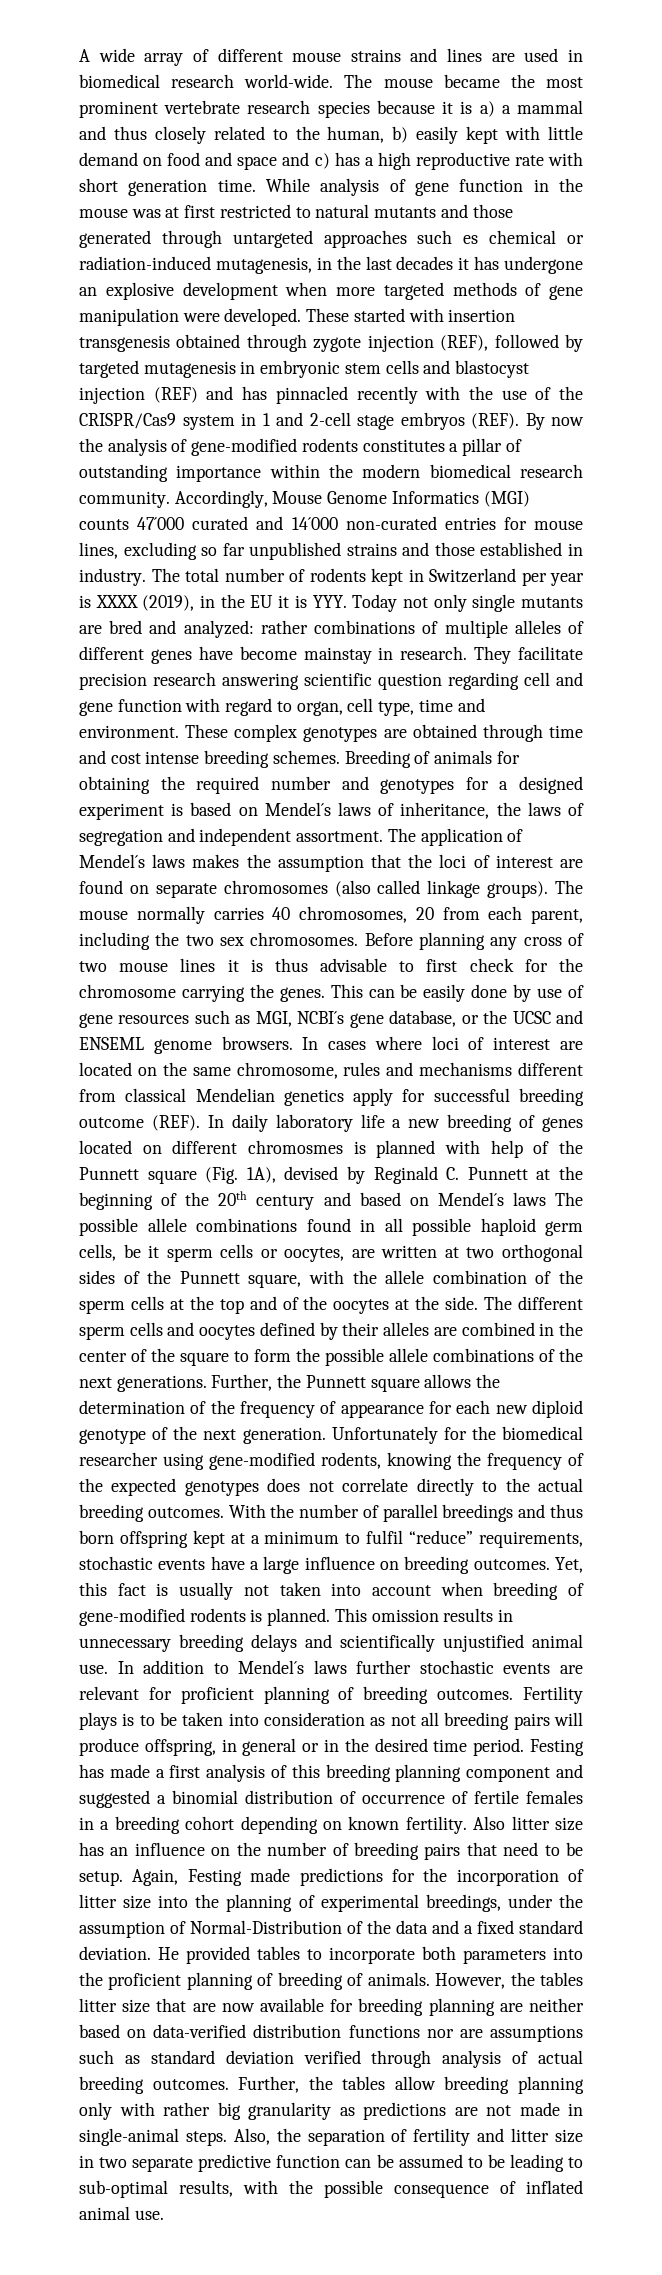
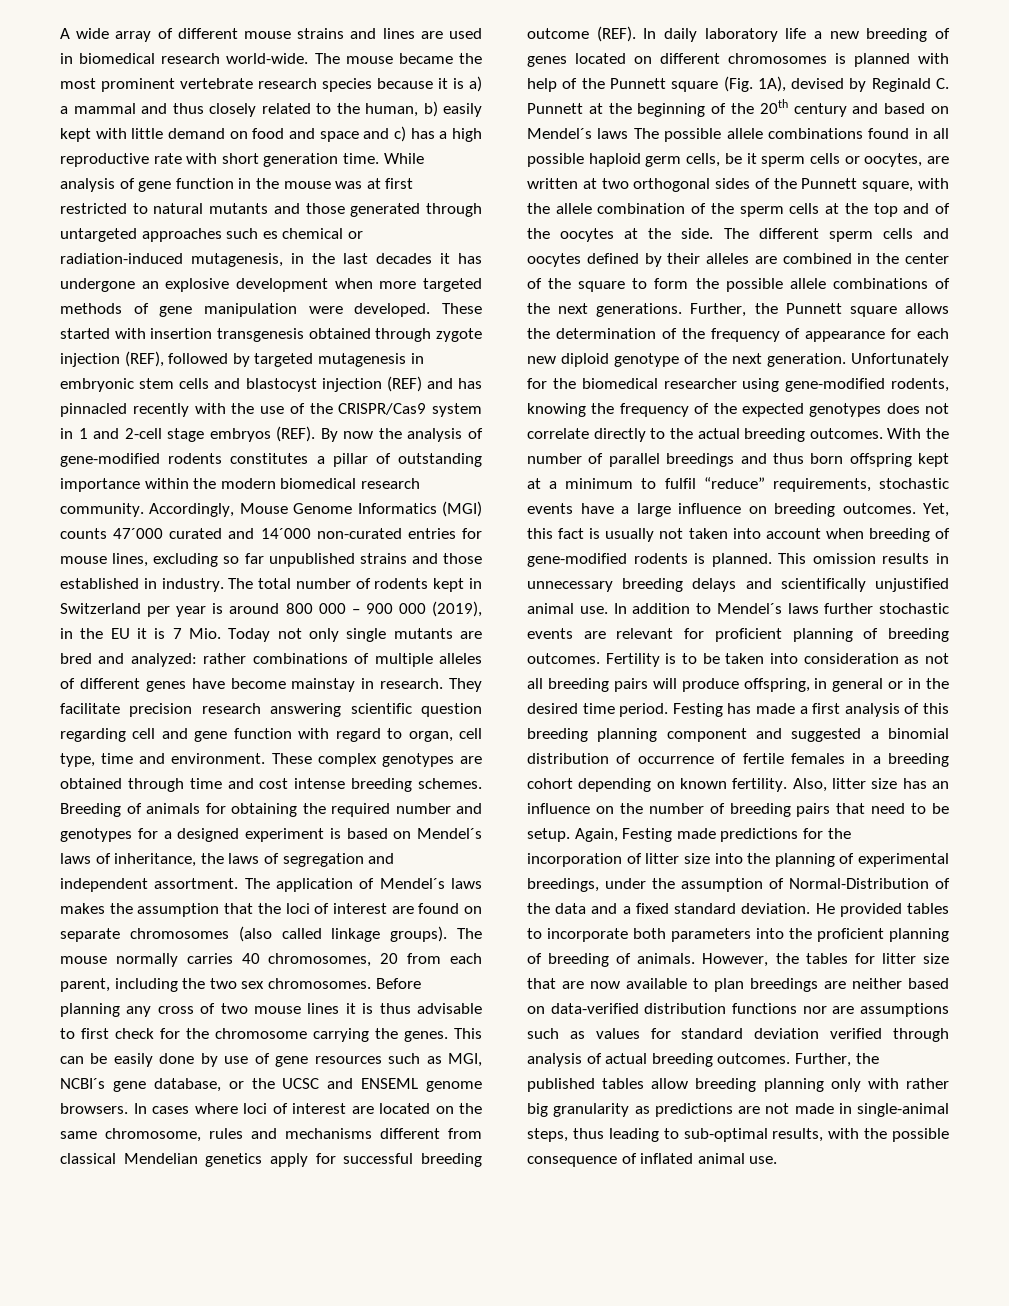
[95,595,138,608] XXXX -> [229,603,426,614] around 800 000 – 900 000
[312,595,347,608] YYY. -> [172,628,221,639] 7 Mio.
[248,1140,343,1154] chromosmes -> [728,53,827,64] chromosomes
[79,1712,117,1730] plays -> (660, 660) none
[473,1816,506,1830] Also -> [792,778,827,792] Also,
(584, 1979) none -> [854,953,875,964] for
[330,1998,495,2016] for breeding planning -> [693,978,818,992] to plan breedings
(140, 2059) none -> [595,1028,671,1039] values for
(333, 2083) none -> [527,1078,595,1092] published
[185,2128,584,2146] [79,2154,505,2172] steps. Also, the separation of fertility and litter size in two separate predictive function can be assumed to be -> [527,1128,604,1142] steps, thus

